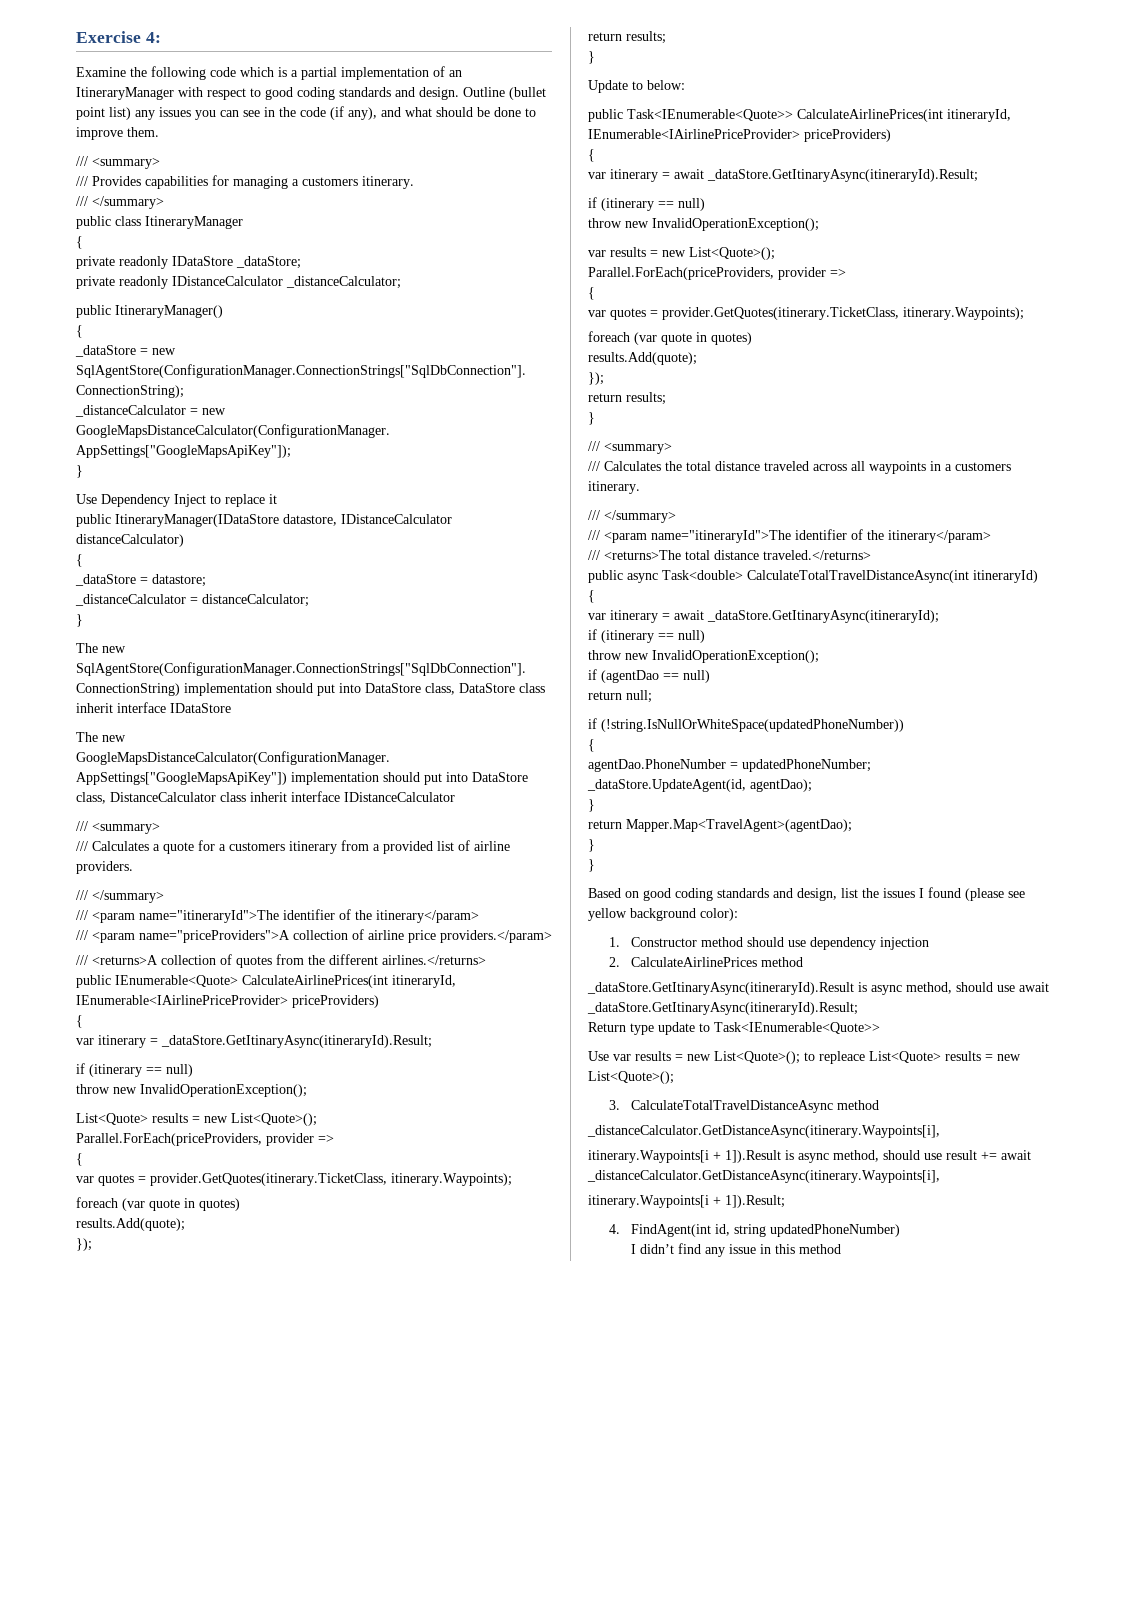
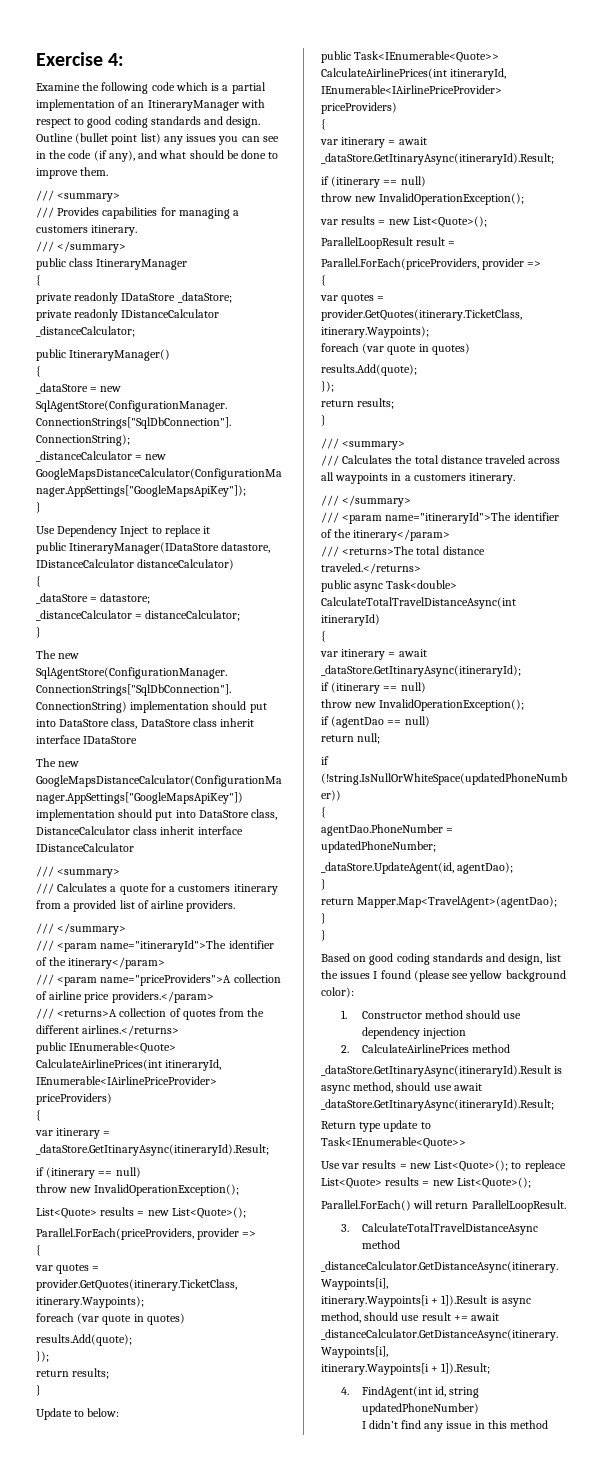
(775, 253) none -> [321,237,456,249] // ParallelLoopResult result =
(674, 1077) none -> [321,1200,566,1212] // Parallel.ForEach() will return ParallelLoopResult.

